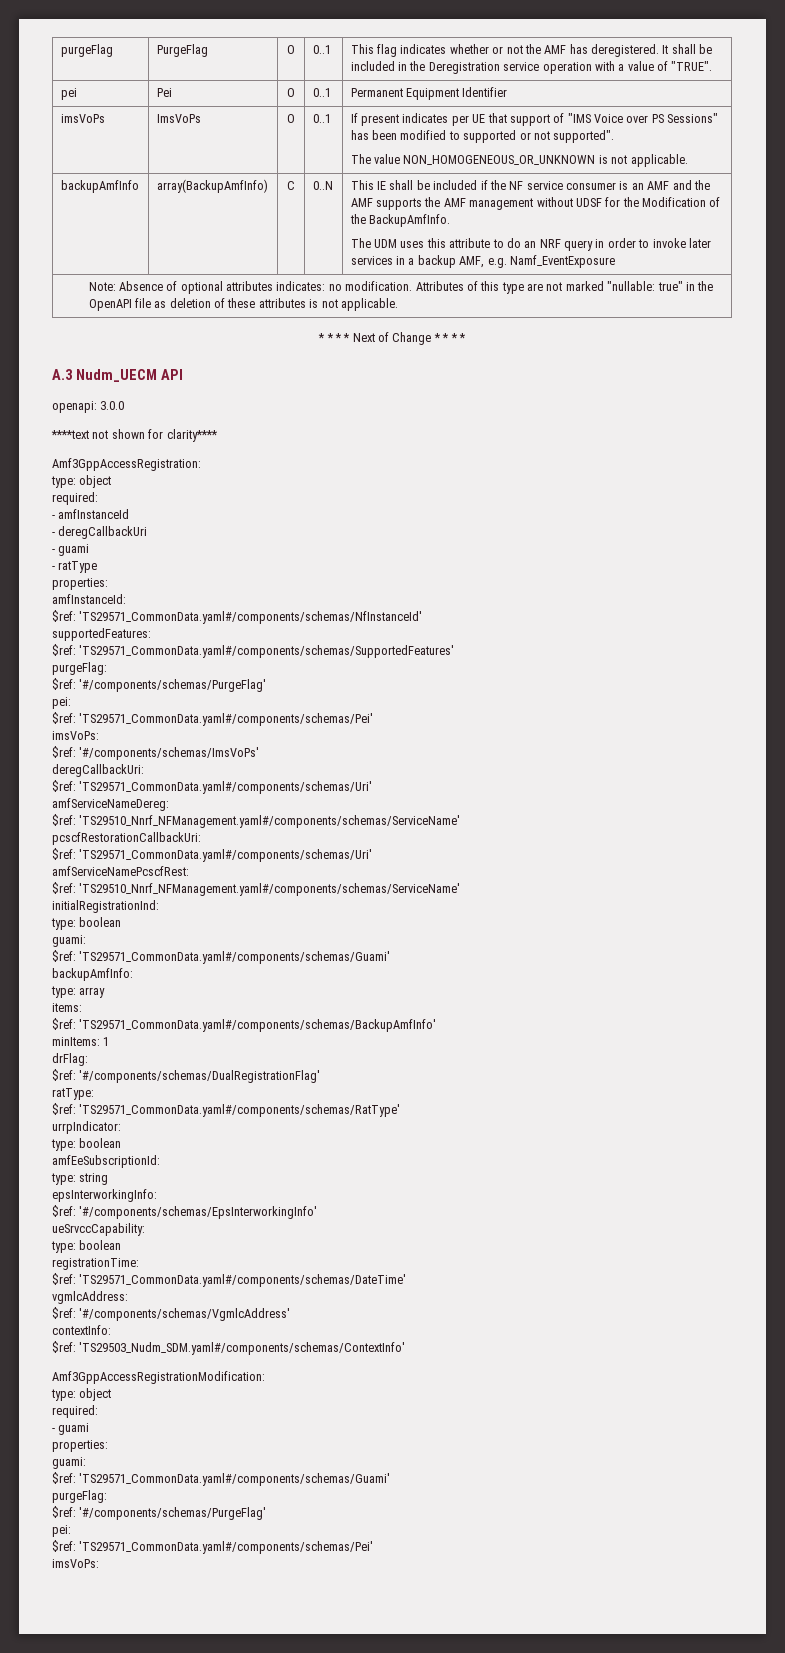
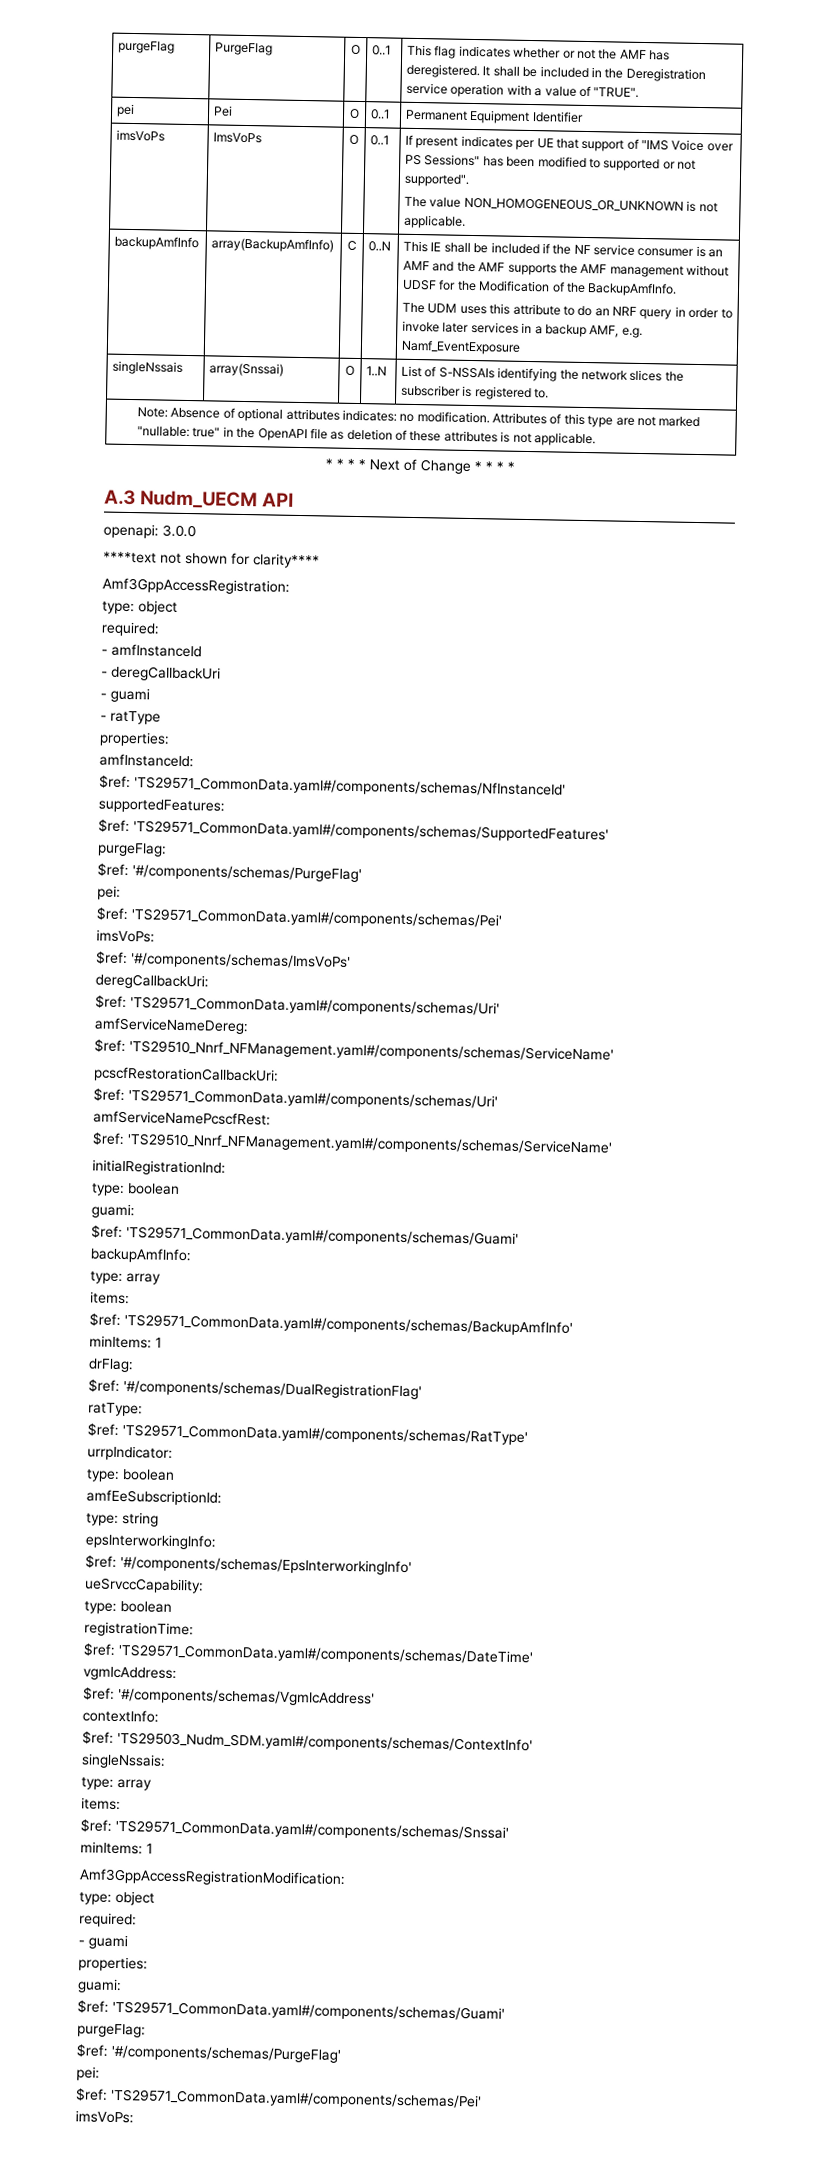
(615, 261) none -> [112,360,184,375] [209,362,285,377] [345,365,355,376] [366,366,388,377] [401,365,684,382] [401,384,550,401] // singleNssais | array(Snssai) | O | 1..N | List of S-NSSAIs identifying the network slices the subscriber is registered to.
(406, 1348) none -> [81,1753,166,1769] [81,1776,152,1791] [81,1797,121,1811] [80,1818,509,1841] [80,1841,153,1855] // singleNssais: // type: array // items: // $ref: 'TS29571_CommonData.yaml#/components/schemas/Snssai' // minItems: 1

